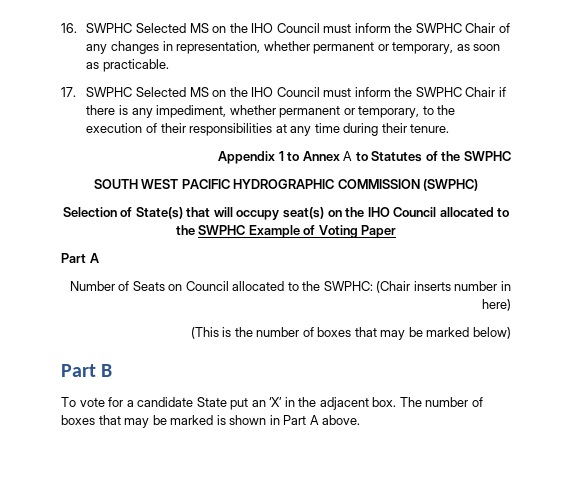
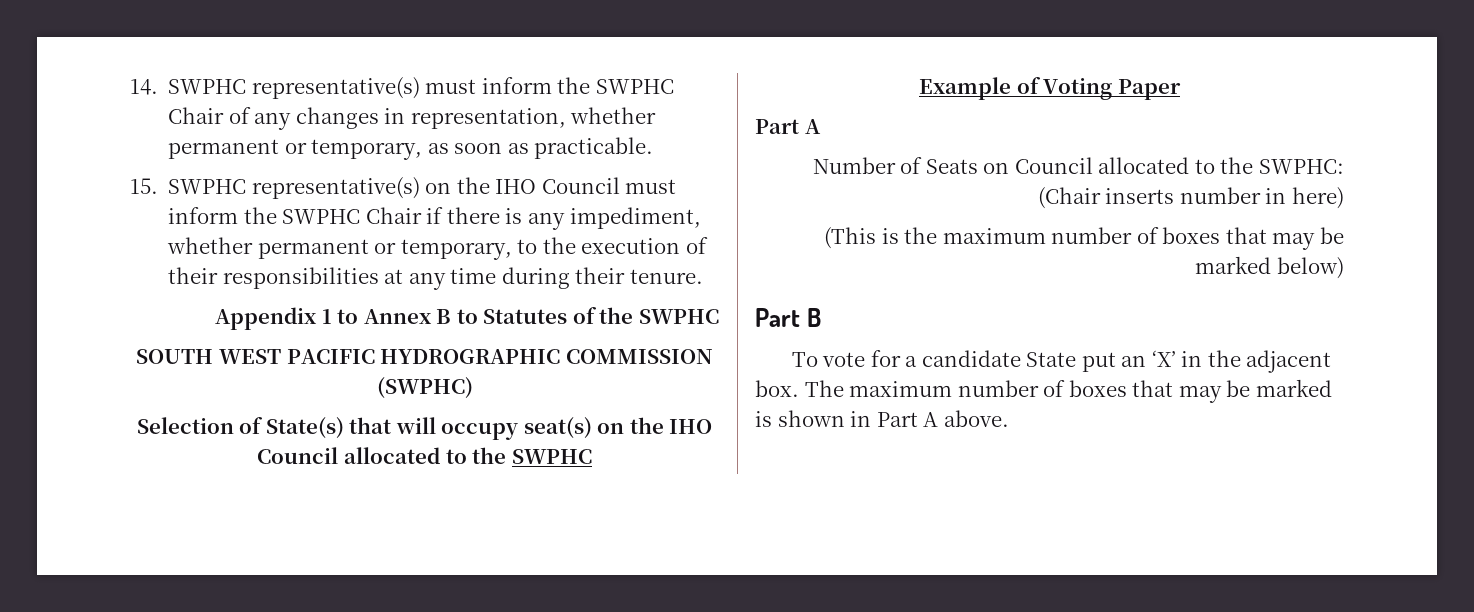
[61,23,320,33] 16. SWPHC Selected MS on the IHO Council -> [130,77,420,99] 14. SWPHC representative(s)
[61,87,209,97] 17. SWPHC Selected MS -> [130,177,420,199] 15. SWPHC representative(s)
[343,151,353,161] A -> [436,309,452,324] B
(246, 230) none -> (592, 456) //
(253, 332) none -> [942,228,1046,244] maximum
(422, 402) none -> [849,381,953,397] maximum

